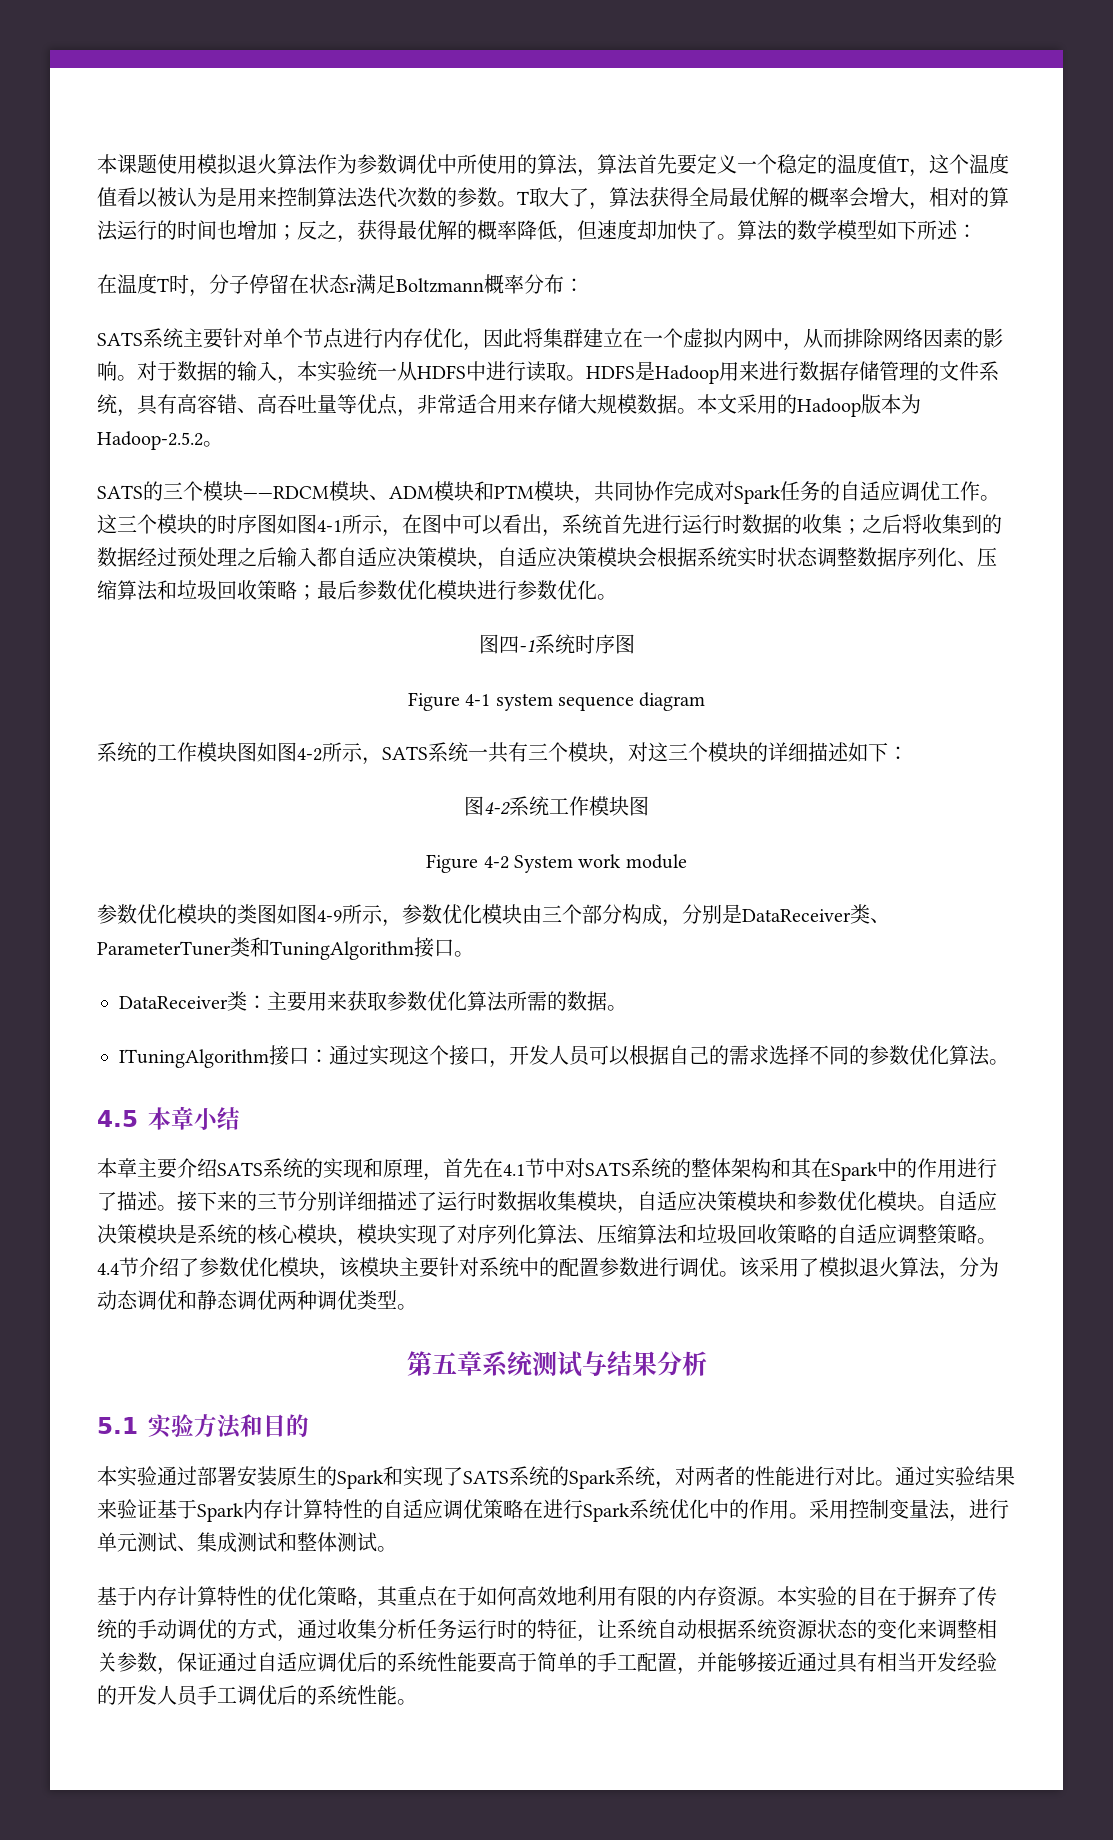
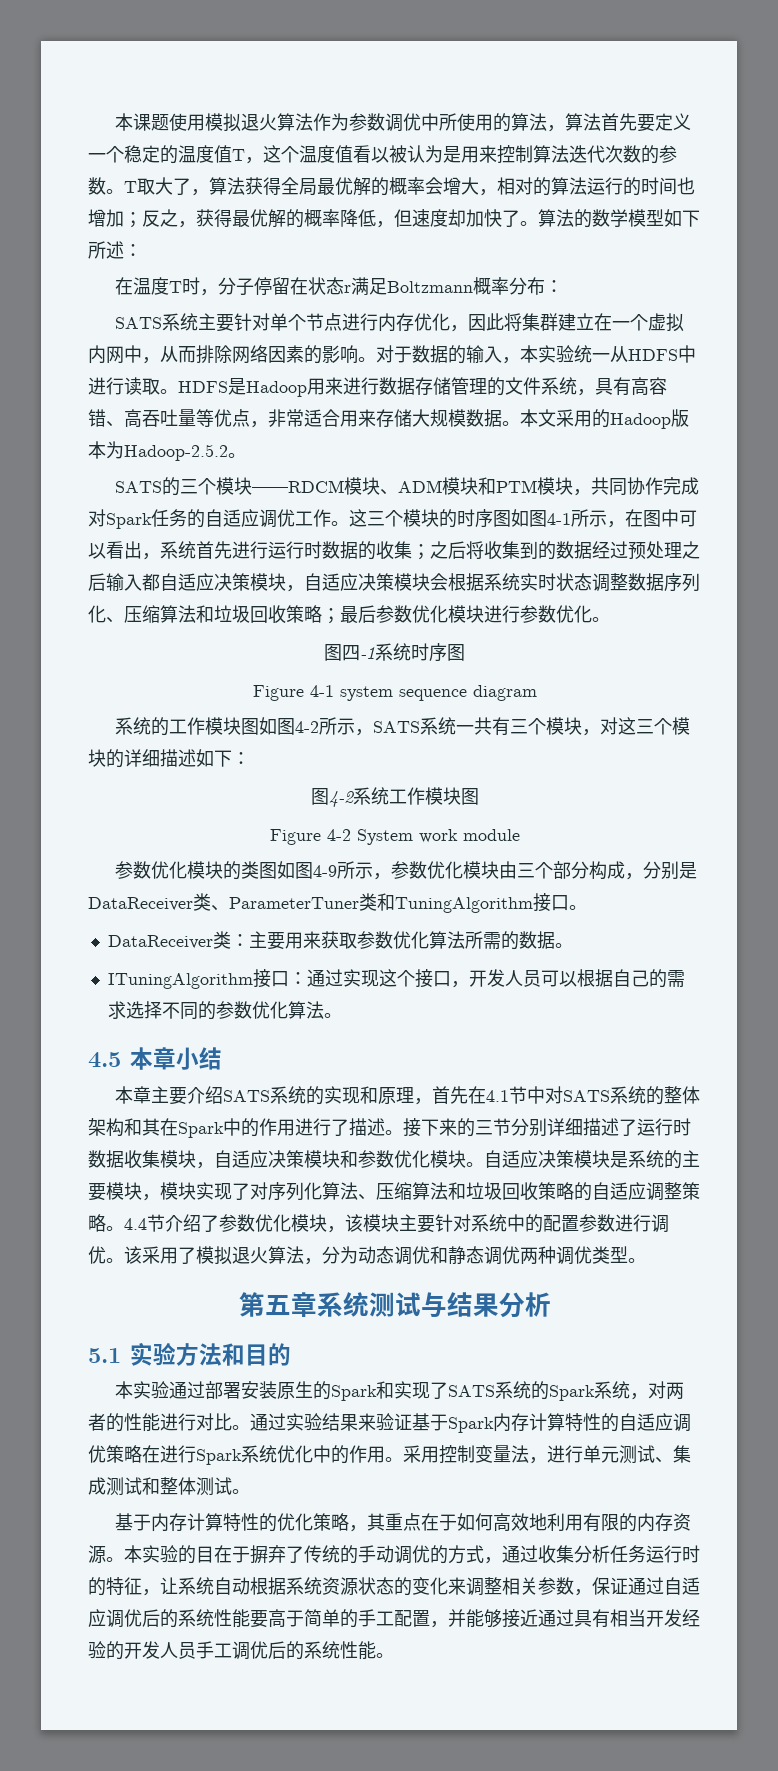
[257,1224,299,1245] 核心 -> [682,1150,700,1167] [88,1183,106,1201] 主要

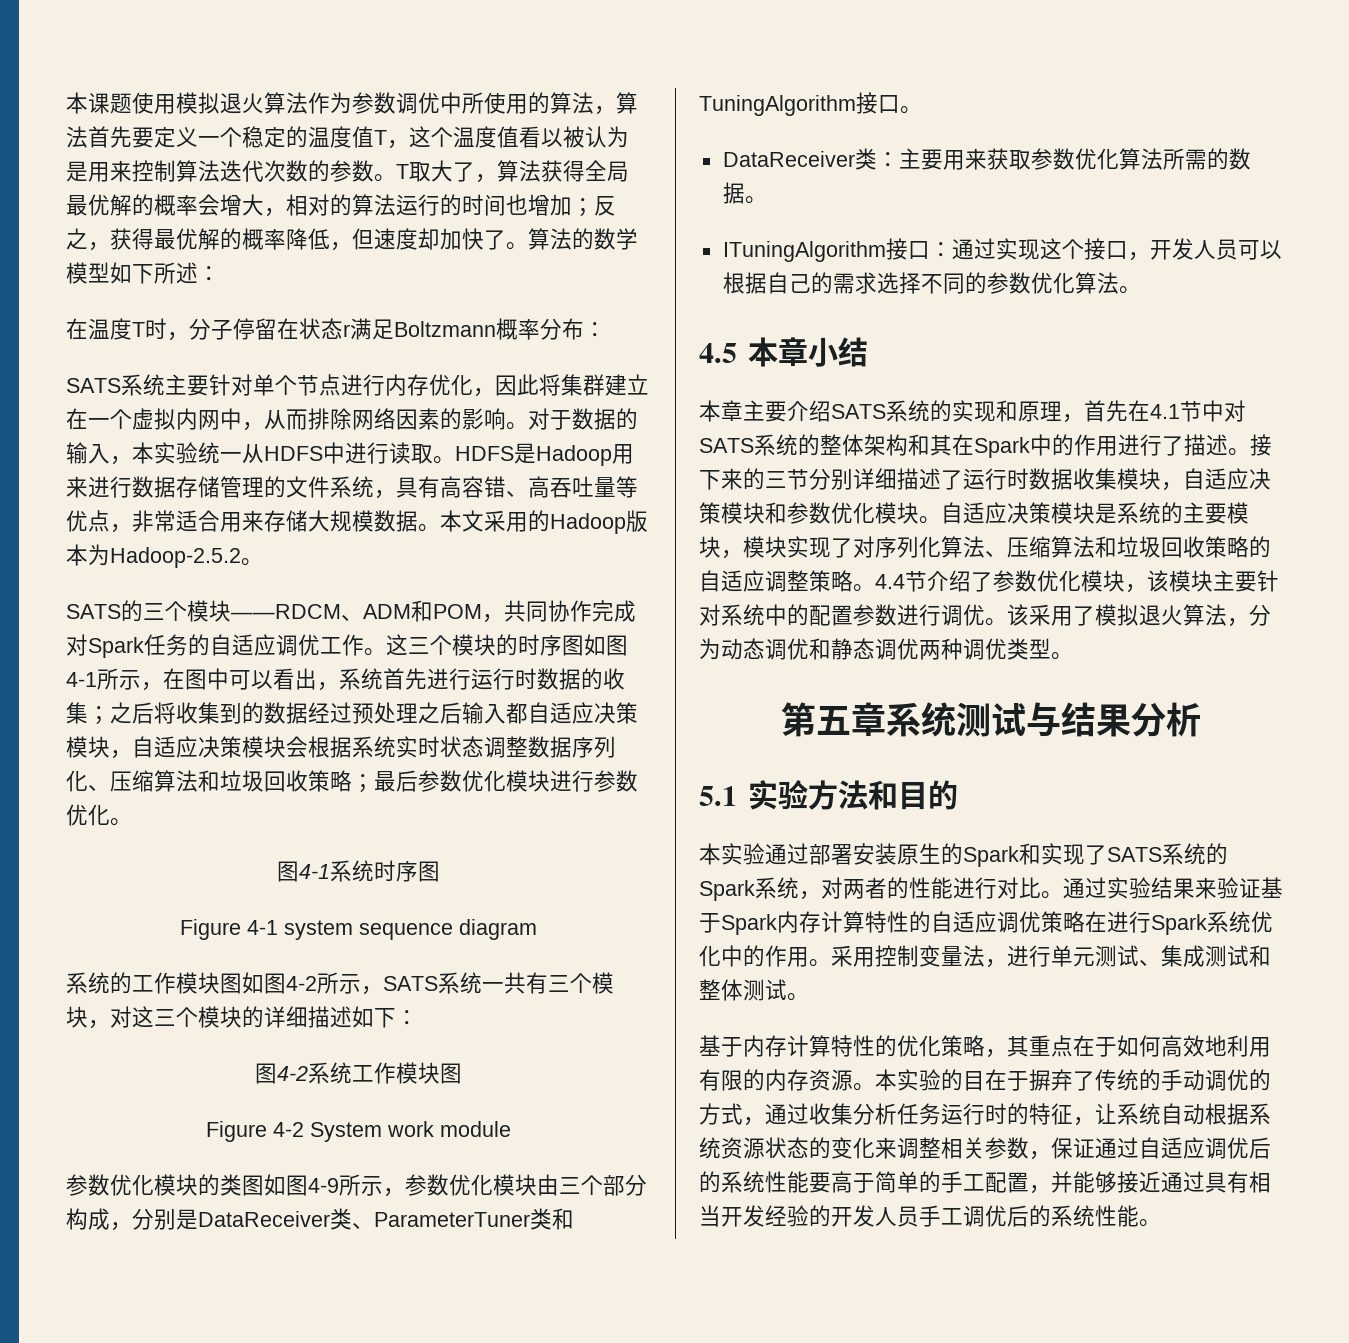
[344,477,574,495] 模块、ADM模块和PTM模块 -> [341,600,482,622] 、ADM和POM
[342,645,375,661] 四-1 -> [298,864,330,879] 4-1

